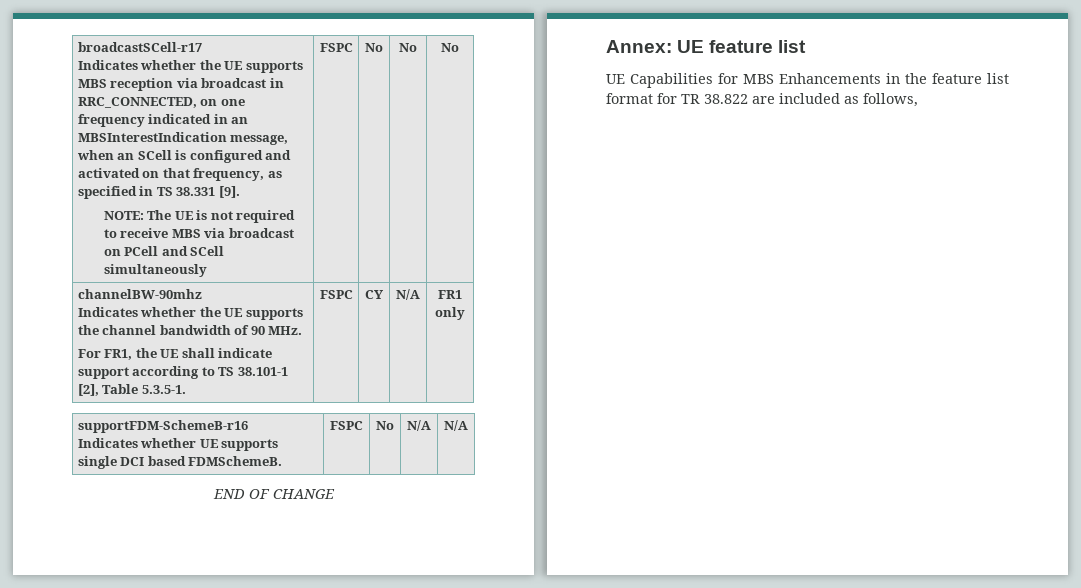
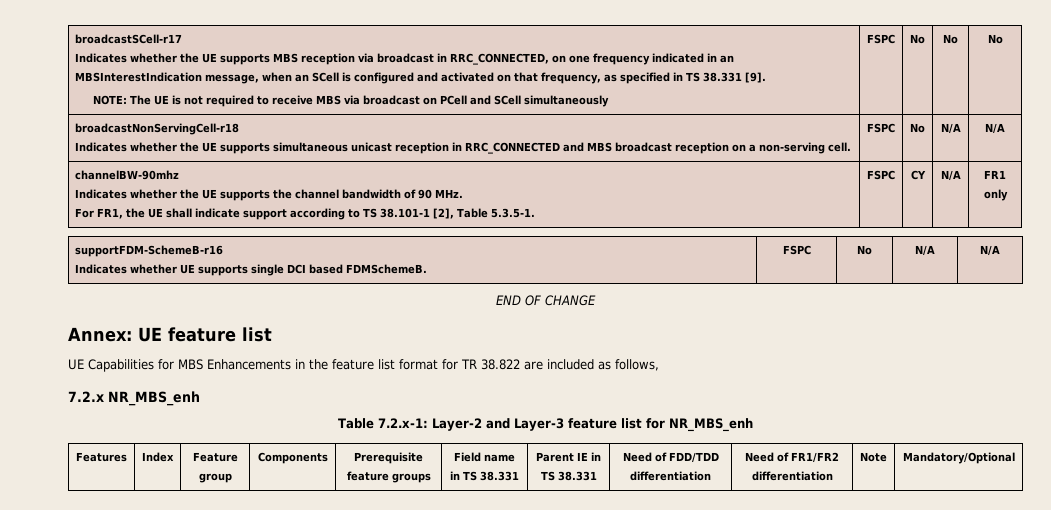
(460, 47) none -> [75,123,240,135] [75,142,852,154] [867,123,895,133] [910,123,925,133] [940,123,961,134] [985,123,1005,134] // broadcastNonServingCell-r18 // Indicates whether the UE supports simultaneous unicast reception in RRC_CONNECTED and MBS broadcast reception on a non-serving cell. | FSPC | No | N/A | N/A
(918, 100) none -> [68,391,200,406] [338,418,753,432] [76,452,127,462] [142,452,174,462] [192,452,238,462] [198,473,232,483] [257,452,328,464] [354,452,423,464] [346,471,431,483] [454,452,515,462] [450,471,519,481] [536,452,601,462] [540,471,597,481] [622,452,719,463] [630,471,711,481] [745,452,839,463] [751,471,833,481] [860,452,887,462] [902,452,1015,464] // 7.2.x NR_MBS_enh // Table 7.2.x-1: Layer-2 and Layer-3 feature list for NR_MBS_enh // Features | Index | Feature group | Components | Prerequisite feature groups | Field name in TS 38.331 | Parent IE in TS 38.331 | Need of FDD/TDD differentiation | Need of FR1/FR2 differentiation | Note | Mandatory/Optional

